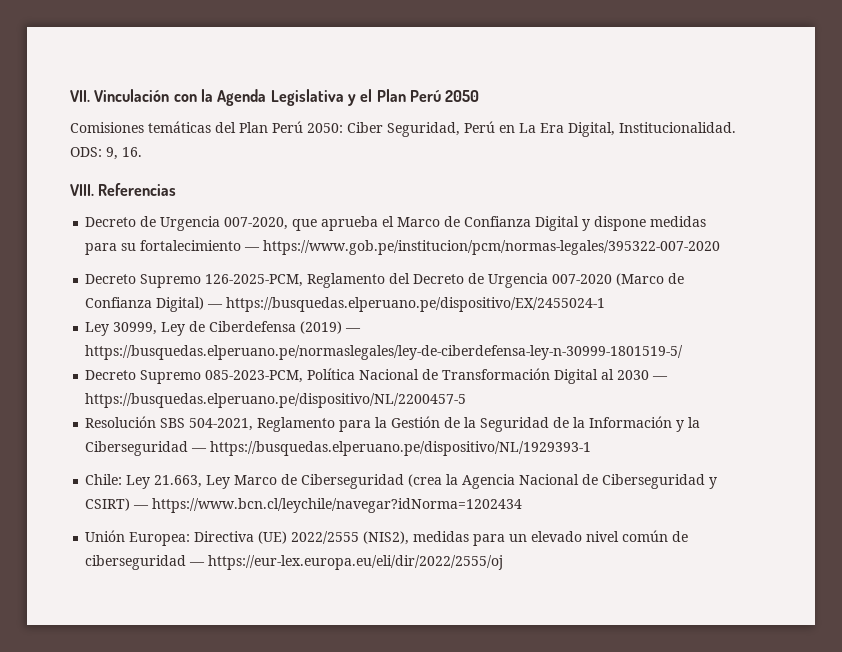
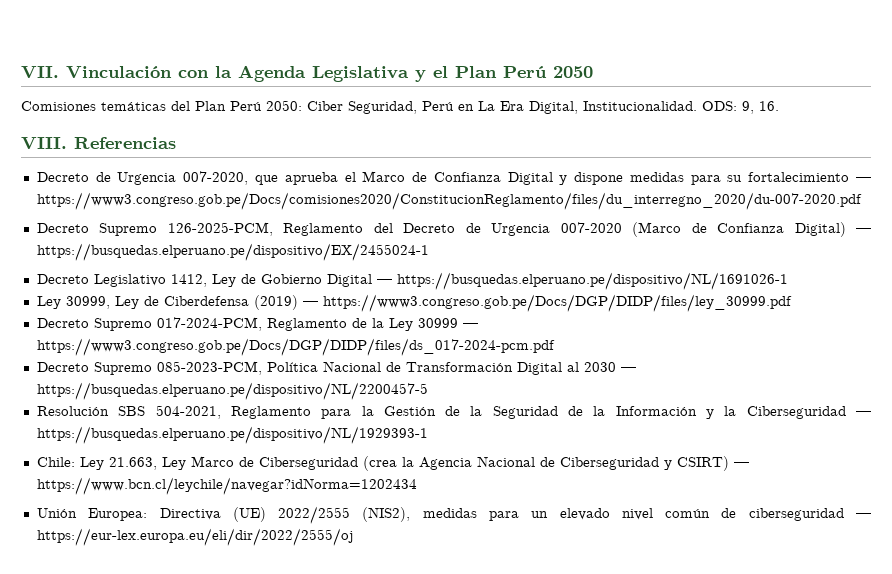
[263,240,721,255] https://www.gob.pe/institucion/pcm/normas-legales/395322-007-2020 -> [36,192,862,210] https://www3.congreso.gob.pe/Docs/comisiones2020/ConstitucionReglamento/files/du_interregno_2020/du-007-2020.pdf
(606, 304) none -> [36,272,788,290] // Decreto Legislativo 1412, Ley de Gobierno Digital — https://busquedas.elperuano.pe/dispositivo/NL/1691026-1
[85,345,684,360] https://busquedas.elperuano.pe/normaslegales/ley-de-ciberdefensa-ley-n-30999-1801519-5/ -> [322,294,792,312] [36,317,478,331] [36,338,555,356] https://www3.congreso.gob.pe/Docs/DGP/DIDP/files/ley_30999.pdf // Decreto Supremo 017-2024-PCM, Reglamento de la Ley 30999 — https://www3.congreso.gob.pe/Docs/DGP/DIDP/files/ds_017-2024-pcm.pdf

